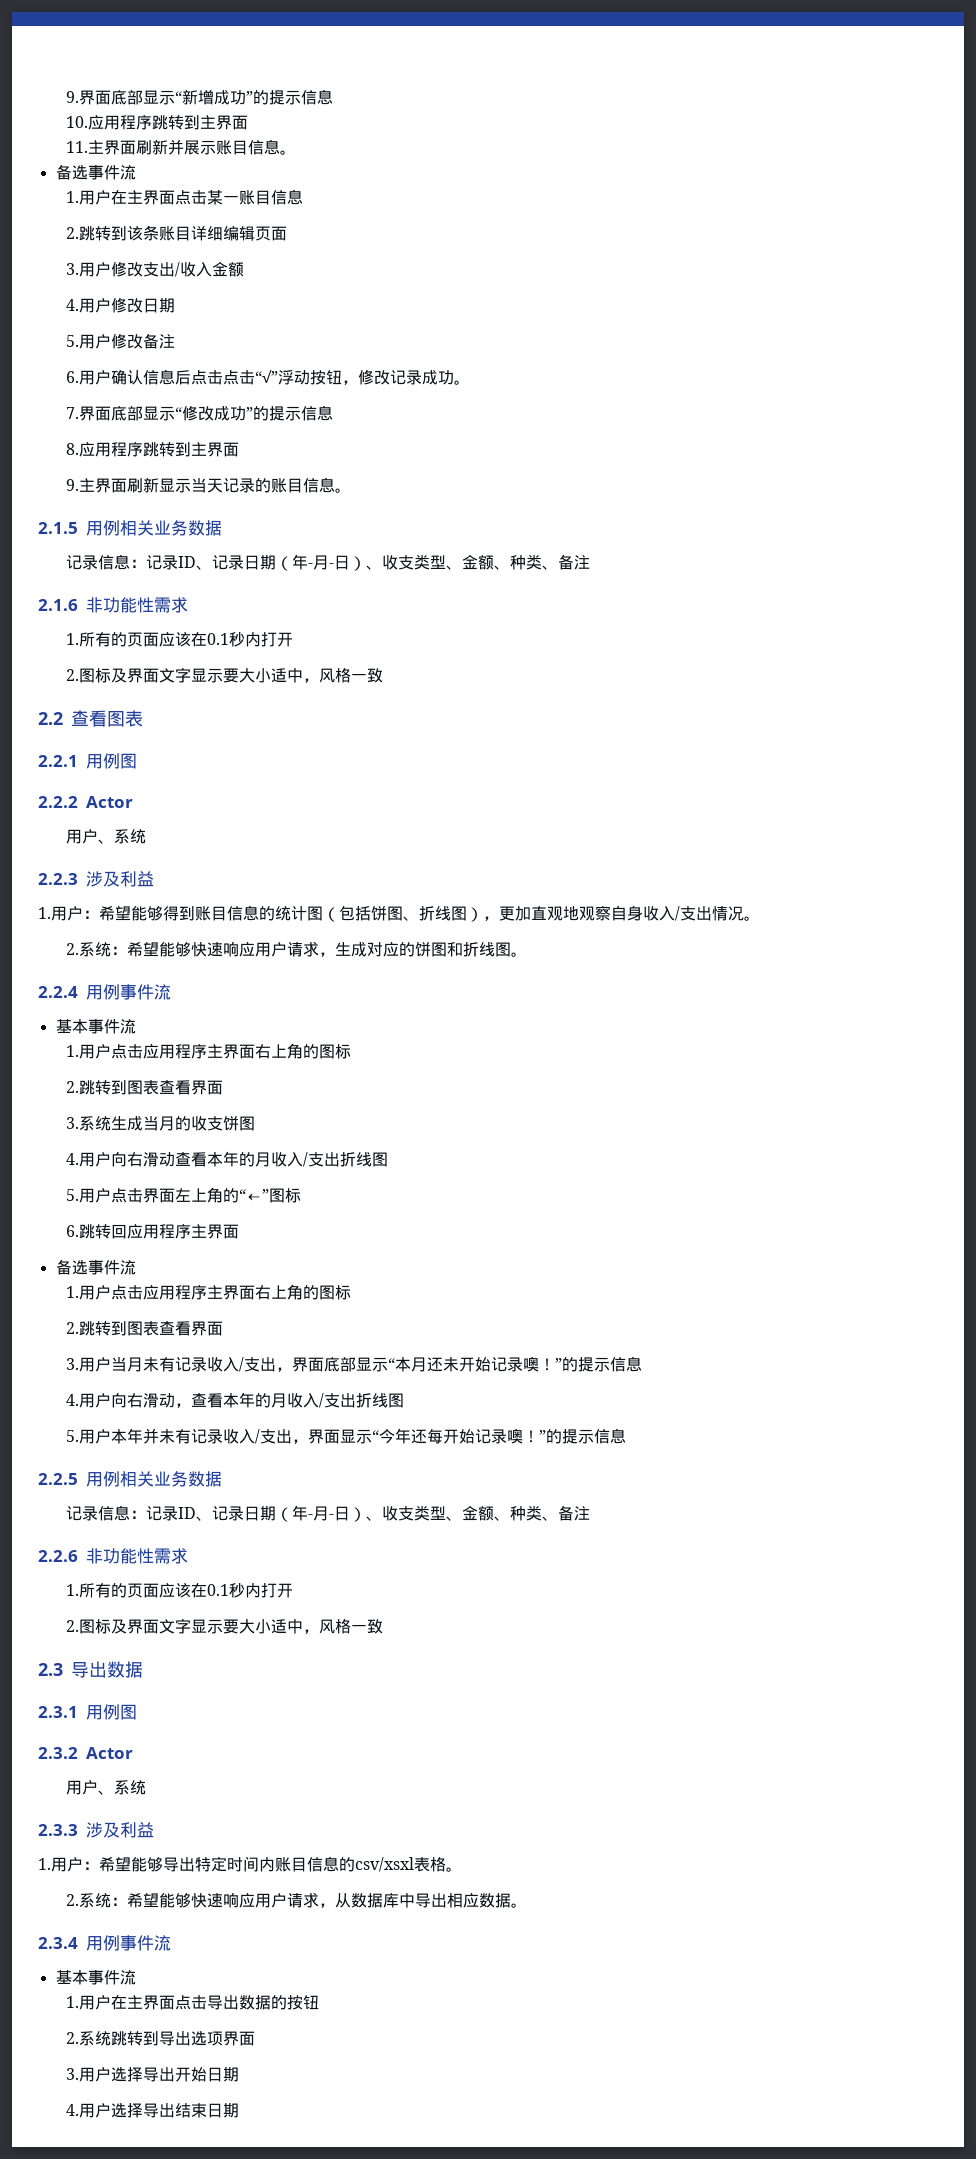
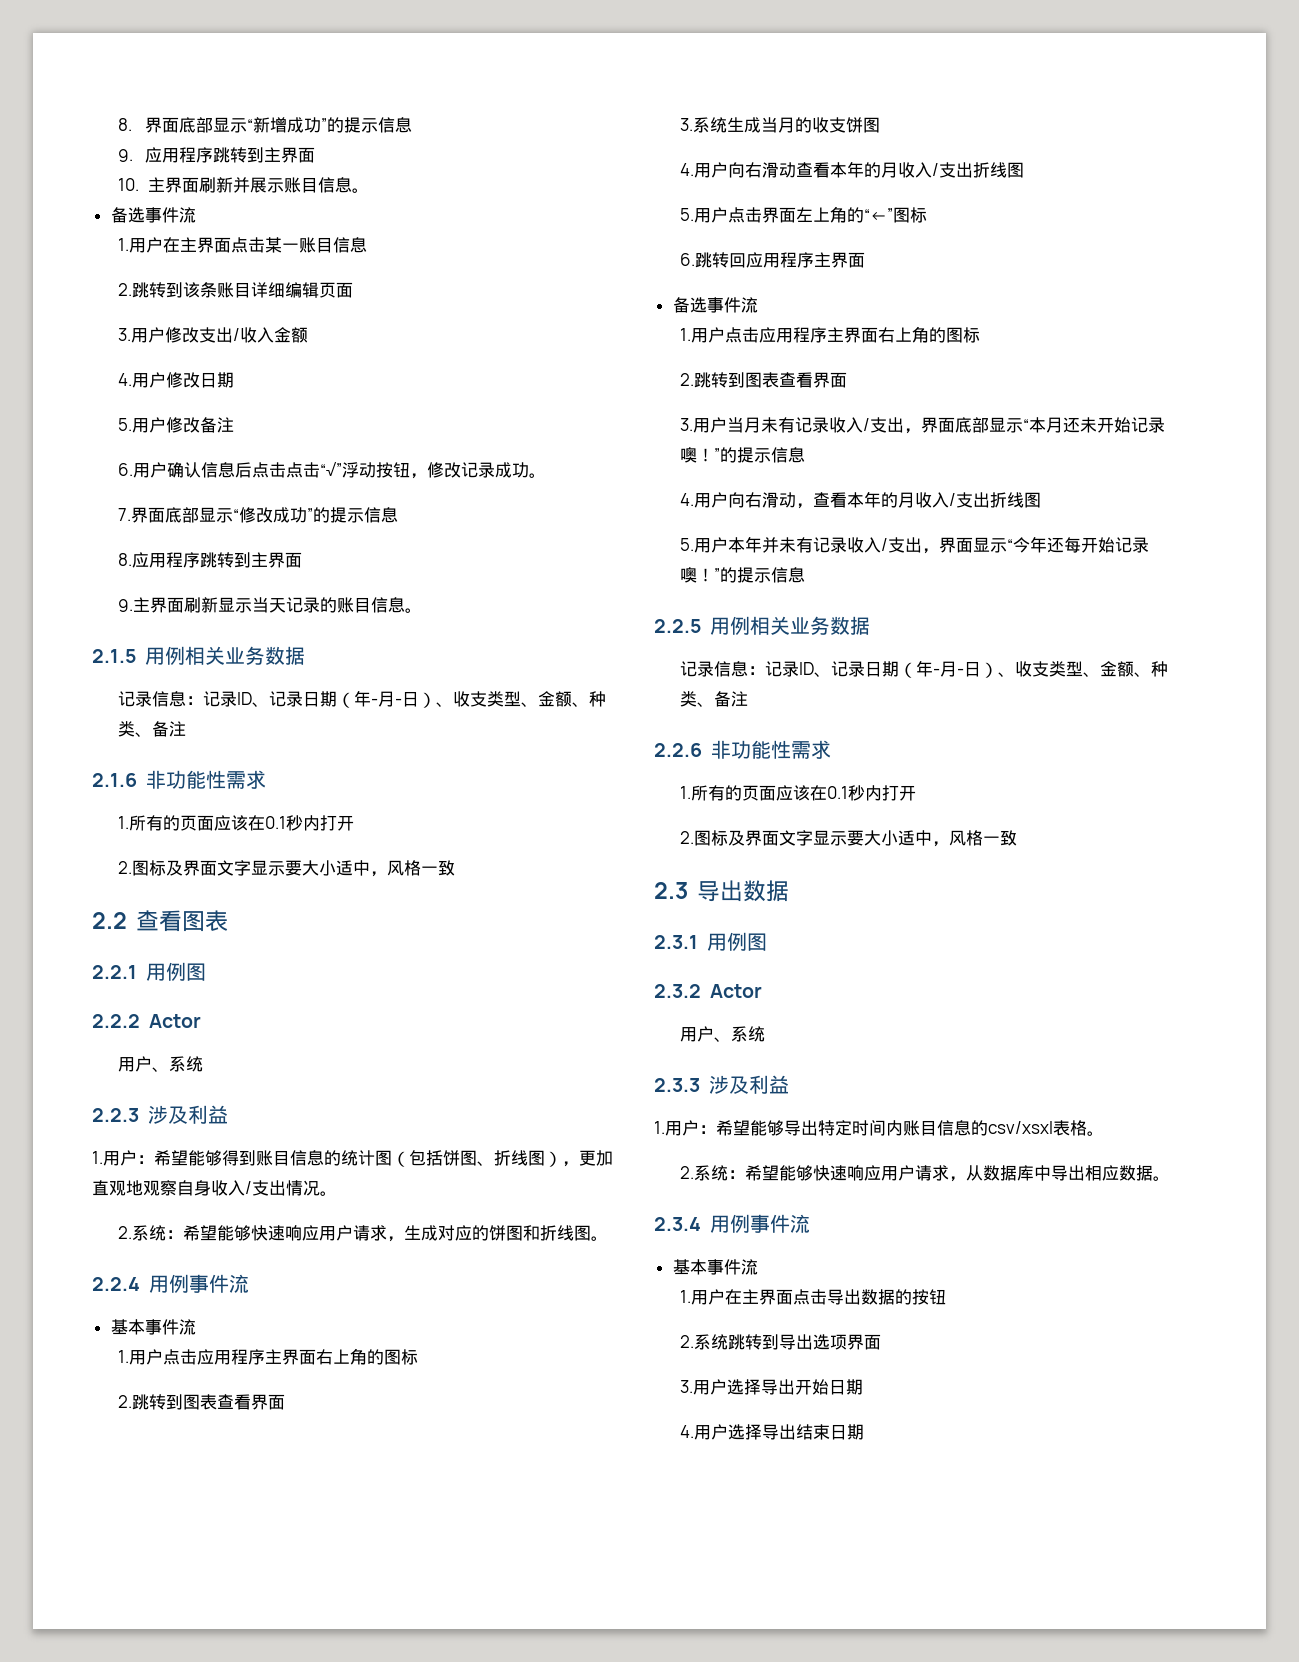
[66,91,80,103] 9. -> [118,118,133,131] 8.
[66,115,249,130] [66,141,89,153] 10.应用程序跳转到主界面 // 11. -> [118,147,315,163] [118,178,140,191] 9.应用程序跳转到主界面 // 10.

